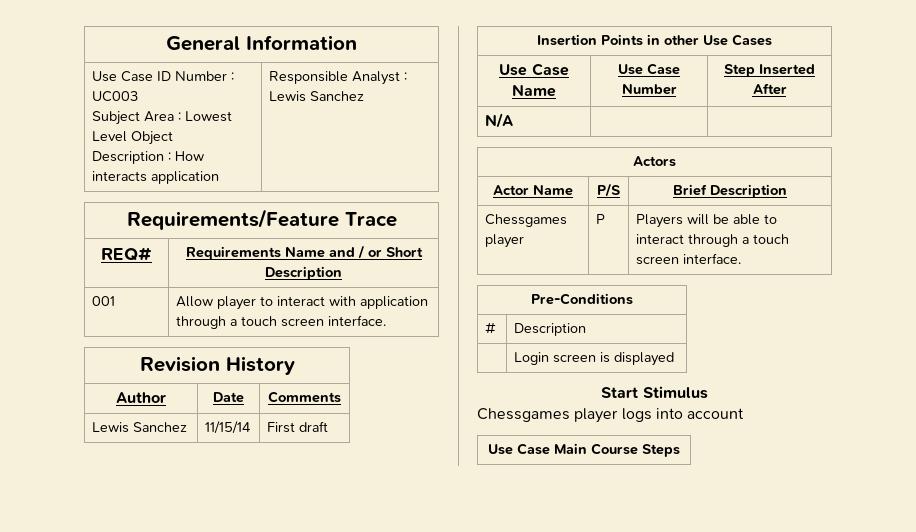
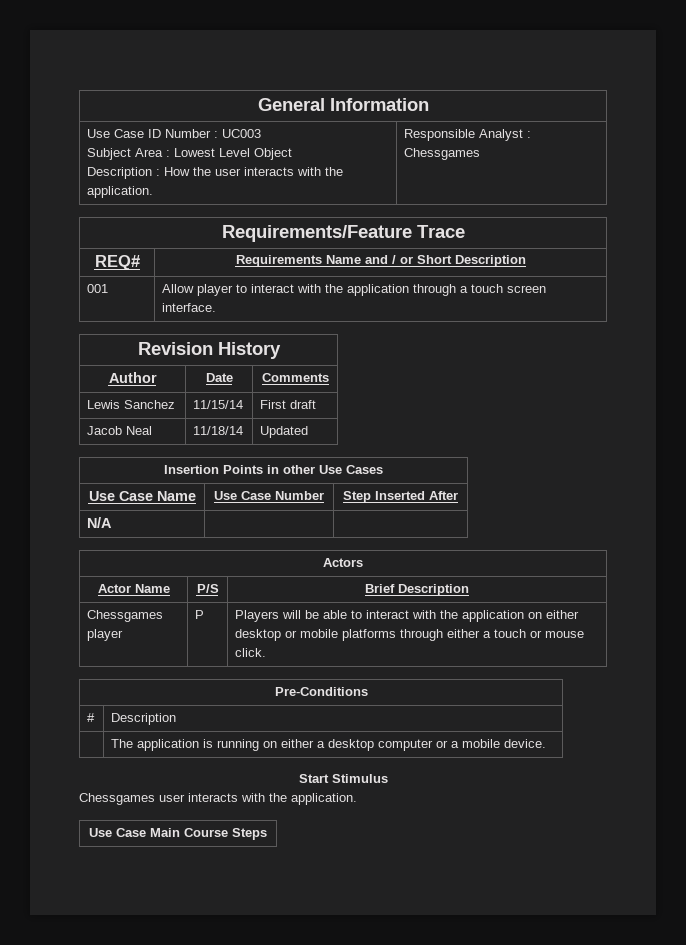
[92,171,220,184] interacts application -> [193,167,344,176] [87,186,154,198] the user interacts with the application.
[269,91,365,102] Lewis Sanchez -> [404,148,481,160] Chessgames
(357, 301) none -> [325,284,344,293] the
(329, 426) none -> [87,426,153,435] [193,426,244,435] [260,426,309,438] // Jacob Neal | 11/18/14 | Updated
[688,234,790,247] [636,253,742,265] [531,293,633,305] [485,322,497,334] [514,323,587,336] [514,352,675,366] [601,386,708,399] [477,408,745,423] through a touch screen interface. // Pre-Conditions // # | Description // | Login screen is displayed // Start Stimulus // Chessgames player logs into account -> [412,610,580,622] [235,629,585,641] [235,648,267,657] [274,687,368,696] [87,713,96,722] [111,713,177,725] [111,739,547,751] [298,774,388,783] [79,793,357,805] with the application on either desktop or mobile platforms through either a touch or mouse click. // Pre-Conditions // # | Description // | The application is running on either a desktop computer or a mobile device. // Start Stimulus // Chessgames user interacts with the application.

